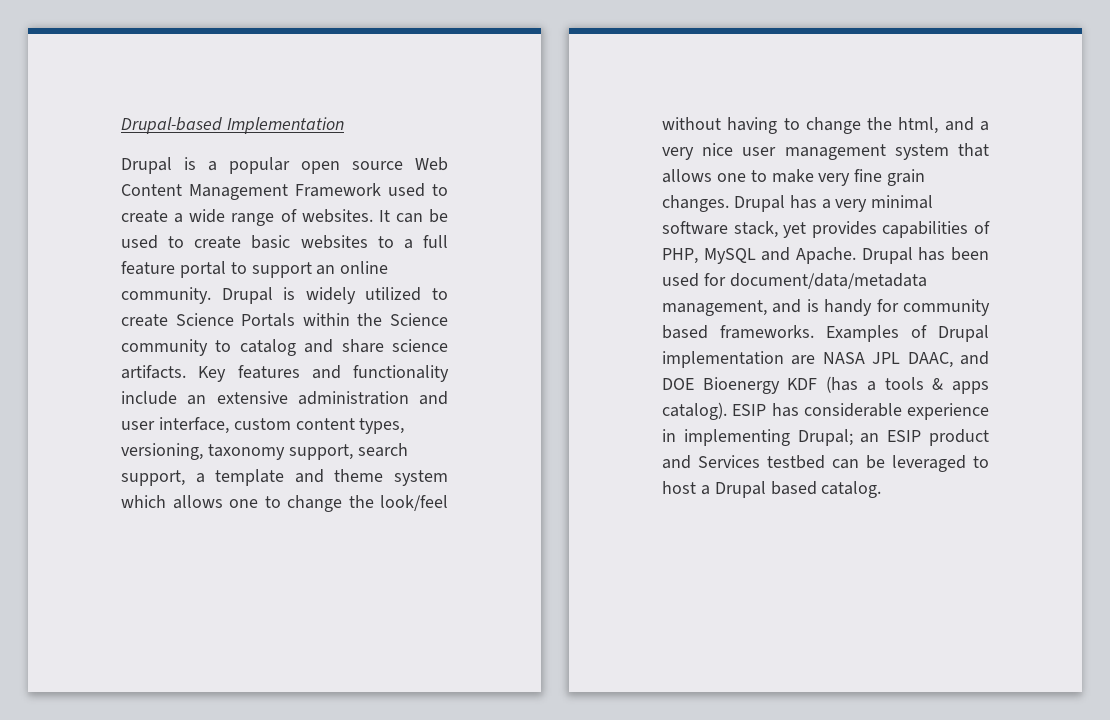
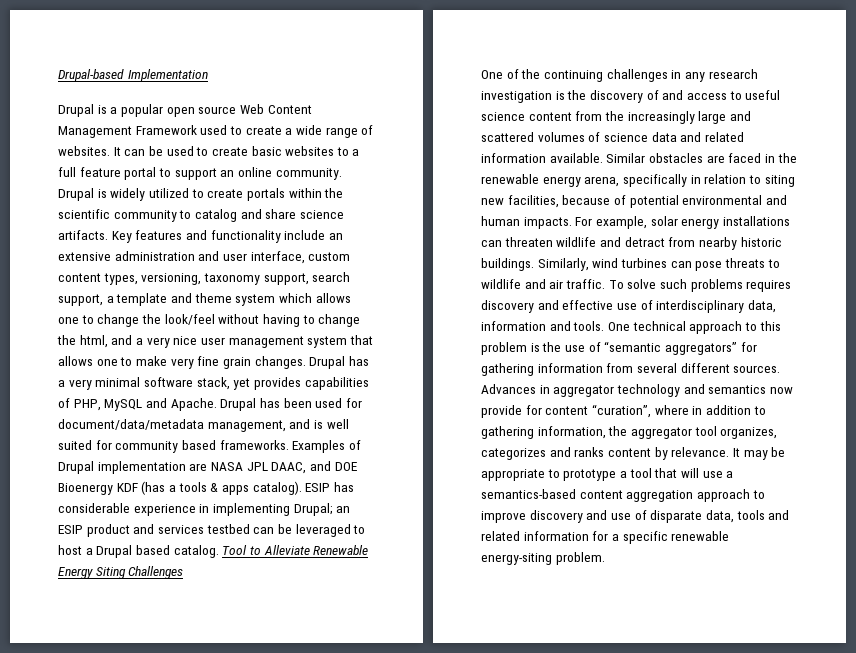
[175,313,296,327] Science Portals -> [246,188,285,201] portals
[390,313,448,326] Science -> [58,209,110,219] scientific
[824,299,873,316] handy -> [326,419,349,429] [58,440,92,450] well suited
[698,455,760,468] Services -> [157,525,204,534] services
(882, 489) none -> [222,545,369,555] [58,566,184,579] [481,69,758,82] [481,90,781,103] [481,111,751,124] [481,132,744,142] [481,153,797,163] [481,174,795,187] [481,195,787,208] [481,216,790,229] [481,237,782,250] [481,258,780,271] [481,279,792,292] [481,300,776,313] [481,321,781,334] [481,341,757,355] [481,363,781,376] [481,384,793,397] [481,404,766,418] [481,426,778,439] [481,447,786,460] [481,468,734,481] [481,489,765,502] [481,510,790,523] [481,531,730,544] [481,552,605,565] Tool to Alleviate Renewable Energy Siting Challenges // One of the continuing challenges in any research investigation is the discovery of and access to useful science content from the increasingly large and scattered volumes of science data and related information available. Similar obstacles are faced in the renewable energy arena, specifically in relation to siting new facilities, because of potential environmental and human impacts. For example, solar energy installations can threaten wildlife and detract from nearby historic buildings. Similarly, wind turbines can pose threats to wildlife and air traffic. To solve such problems requires discovery and effective use of interdisciplinary data, information and tools. One technical approach to this problem is the use of “semantic aggregators” for gathering information from several different sources. Advances in aggregator technology and semantics now provide for content “curation”, where in addition to gathering information, the aggregator tool organizes, categorizes and ranks content by relevance. It may be appropriate to prototype a tool that will use a semantics-based content aggregation approach to improve discovery and use of disparate data, tools and related information for a specific renewable energy-siting problem.

